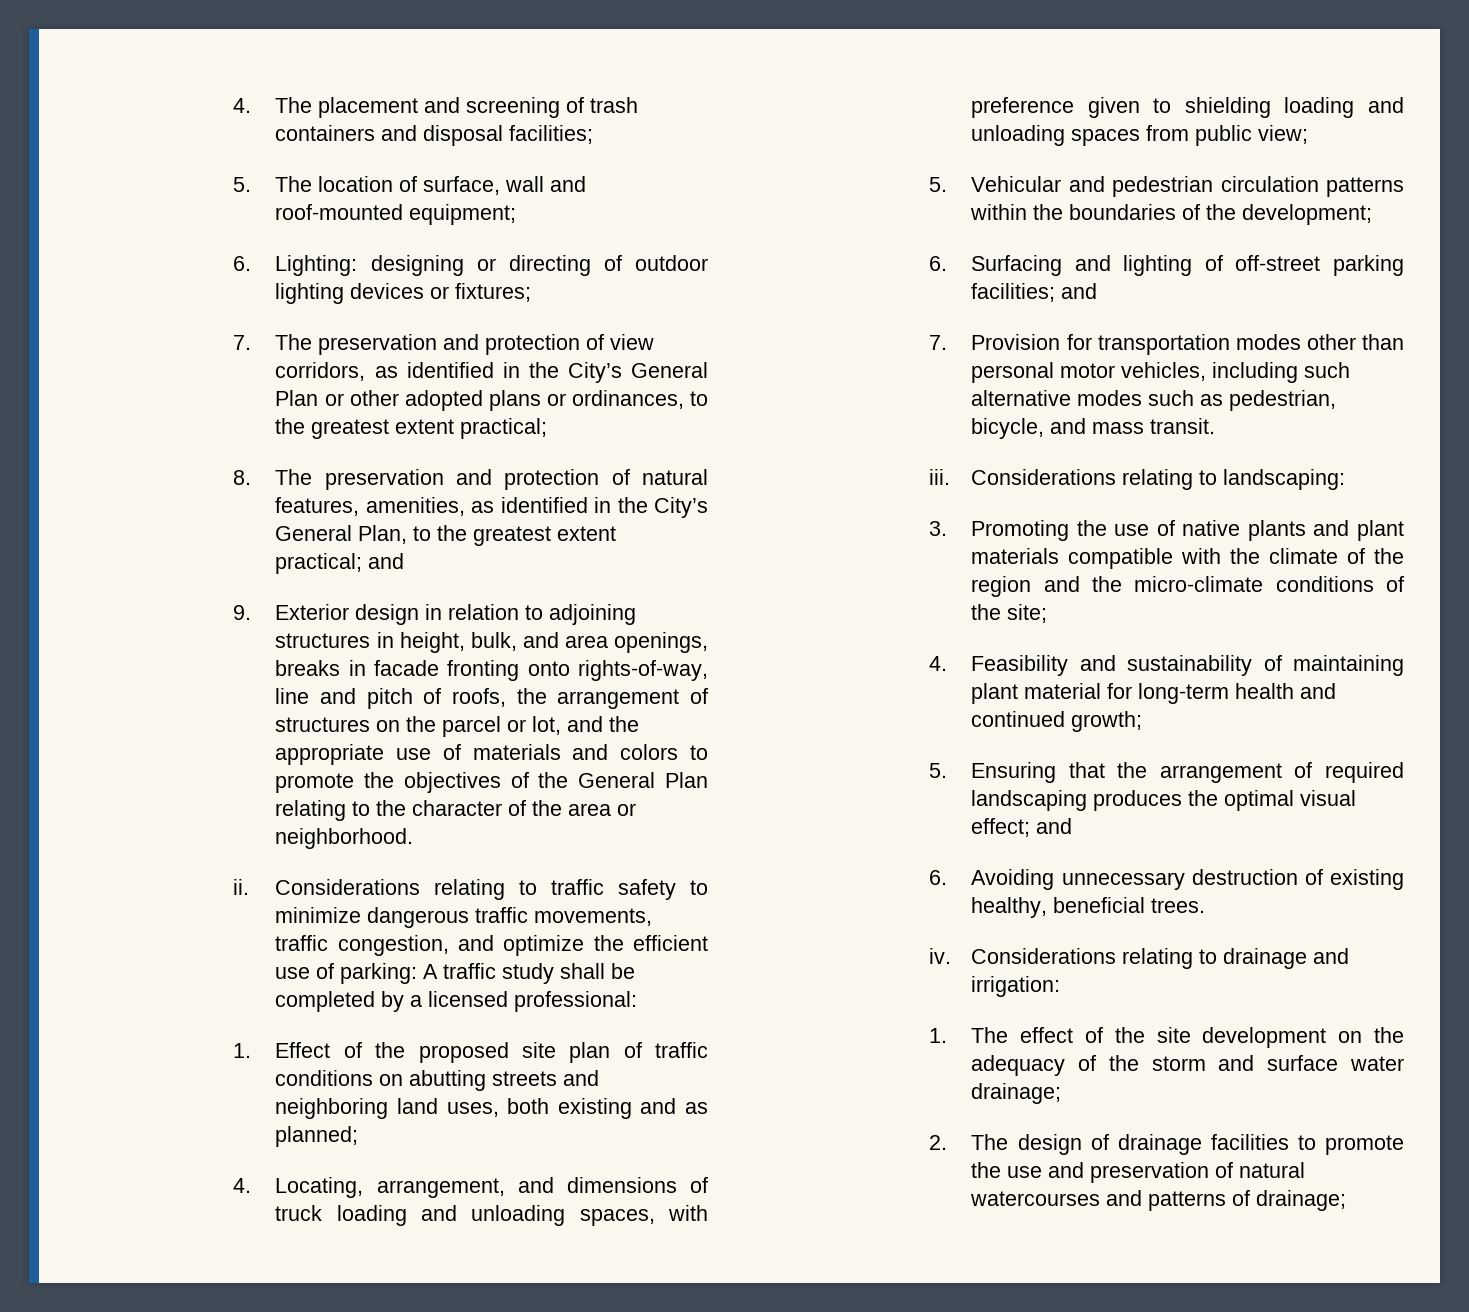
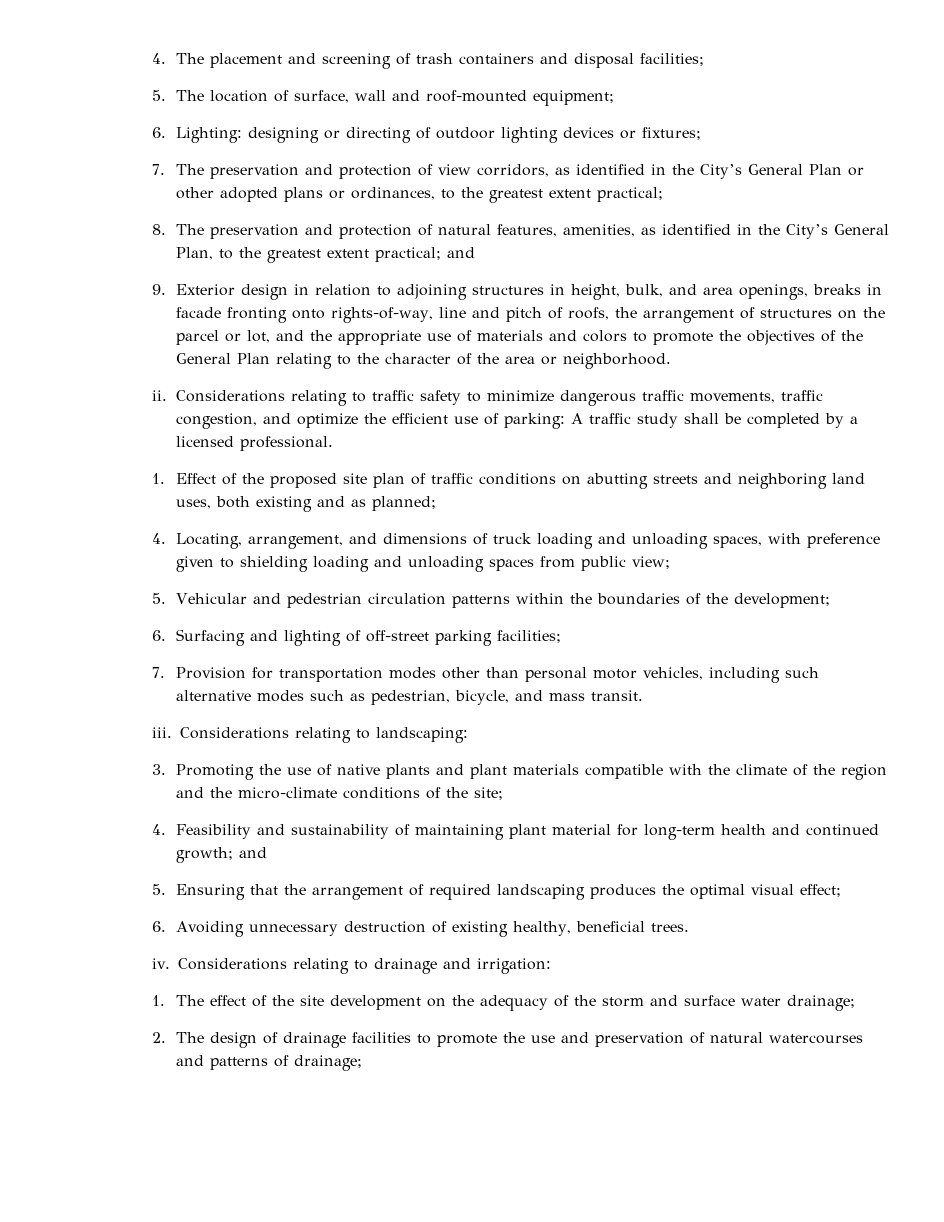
[514,991,638,1012] professional: -> [239,436,333,451] professional.
[1061,283,1098,299] and -> (561, 636) none
(1143, 721) none -> [238,847,267,858] and
[1036,818,1073,834] and -> (841, 890) none

